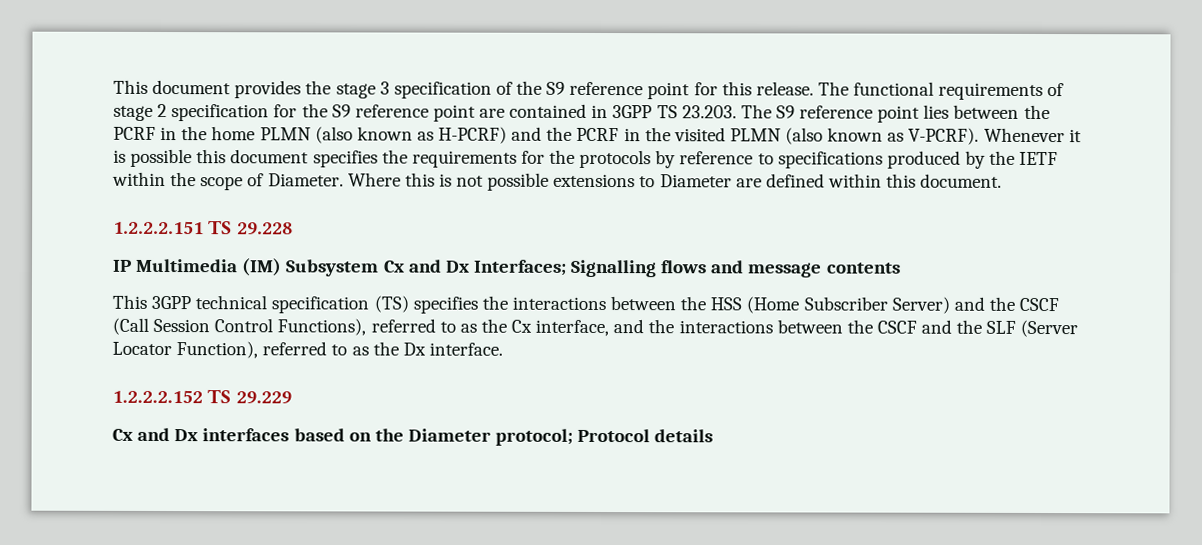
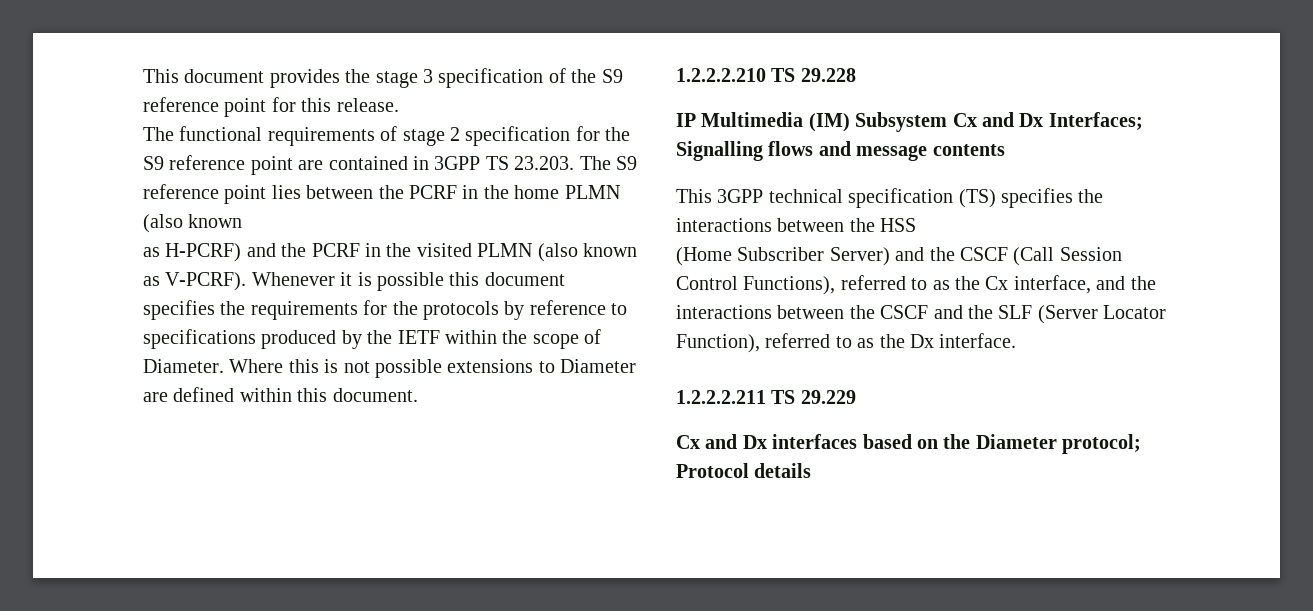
(814, 88) none -> (399, 105) //
(413, 133) none -> (243, 221) //
[113,220,204,235] 1.2.2.2.151 -> [676,68,766,82] 1.2.2.2.210
(743, 304) none -> (917, 225) //
[112,389,203,404] 1.2.2.2.152 -> [676,390,766,404] 1.2.2.2.211

